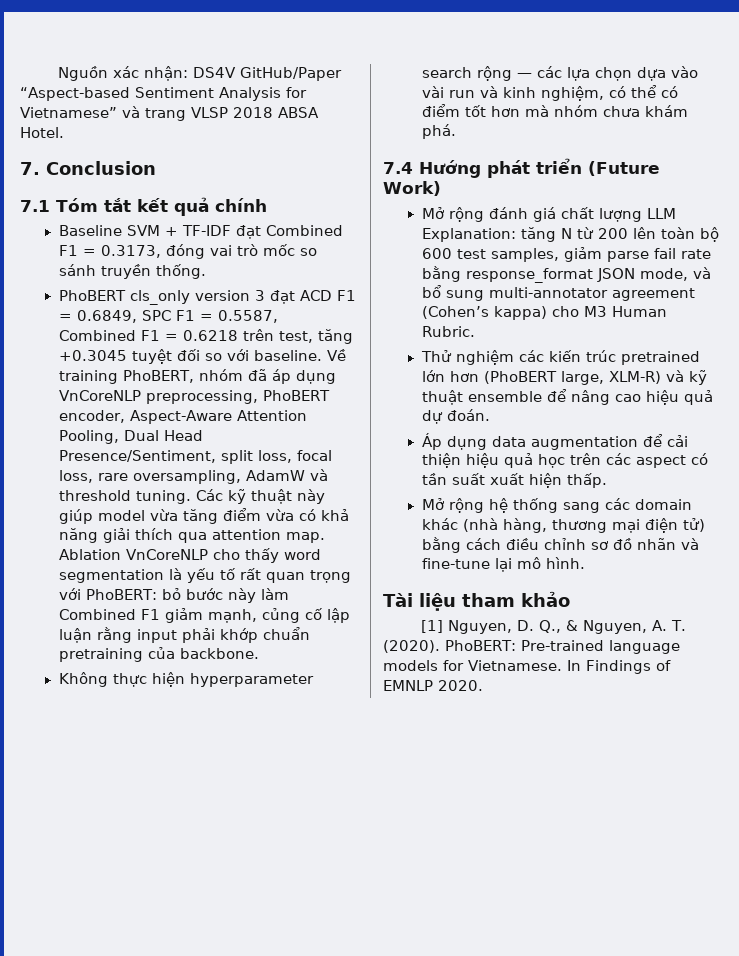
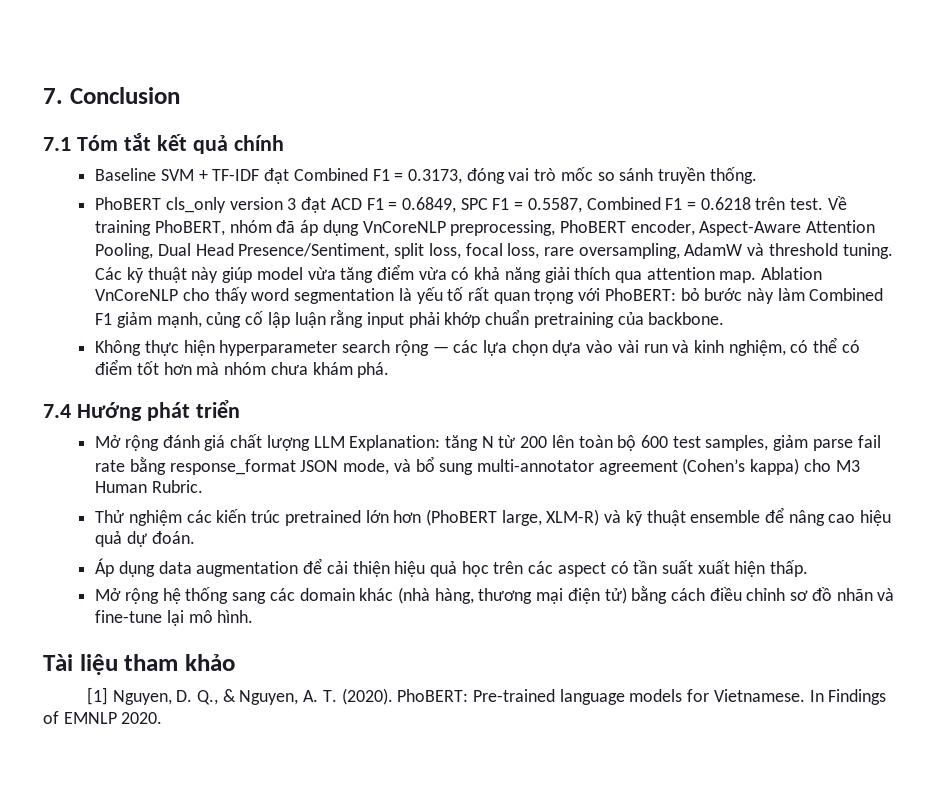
[57,66,342,81] [20,87,307,101] [20,106,319,121] [20,127,64,138] Nguồn xác nhận: DS4V GitHub/Paper “Aspect-based Sentiment Analysis for Vietnamese” và trang VLSP 2018 ABSA Hotel. // -> (43, 96) none
[278,329,353,344] [58,349,322,364] test, tăng +0.3045 tuyệt đối so với baseline. -> [790,198,824,210] test.
[588,161,660,176] [383,181,441,196] (Future Work) -> (240, 409) none

